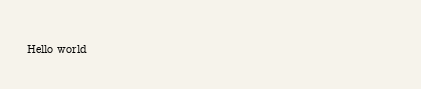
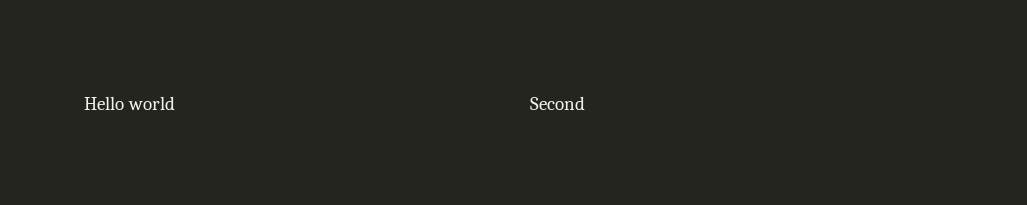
(87, 49) none -> [530,96,585,110] // Second

